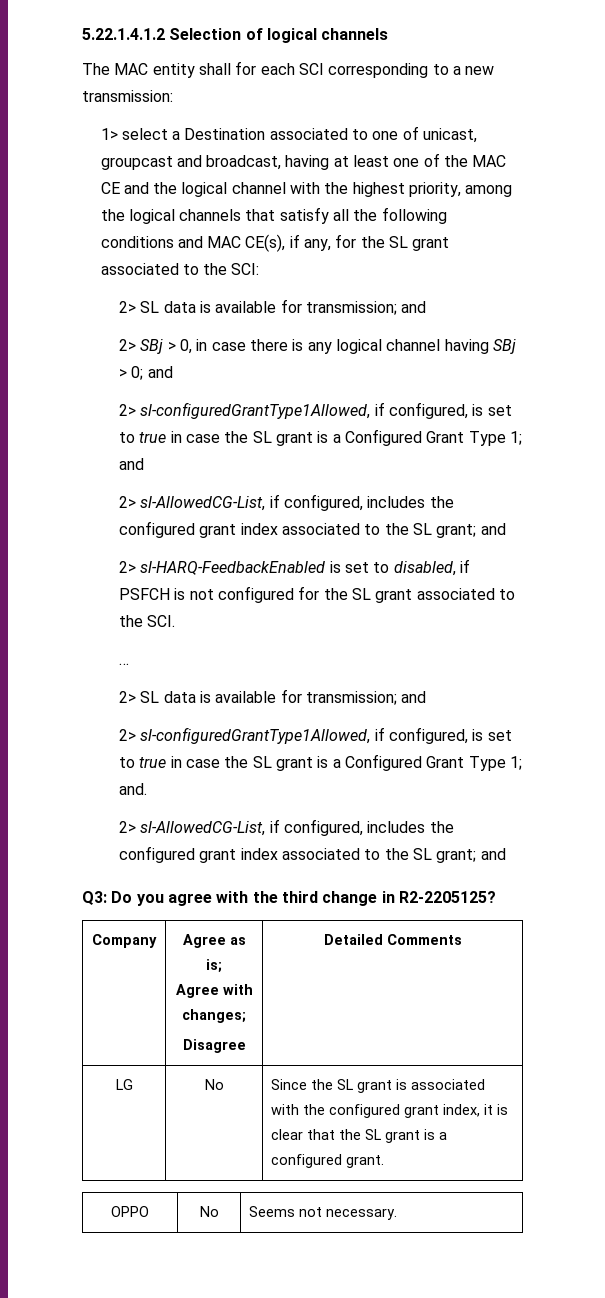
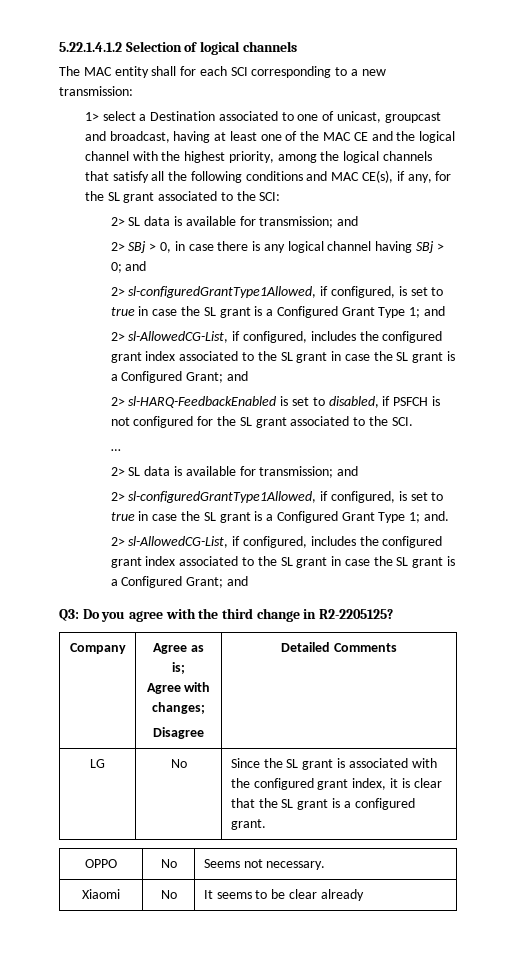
[436,524,477,538] grant; -> [296,351,455,363] [110,371,224,383] grant in case the SL grant is a Configured Grant;
[436,849,477,863] grant; -> [296,556,455,568] [110,576,224,588] grant in case the SL grant is a Configured Grant;
(398, 1214) none -> [82,889,120,899] [160,890,177,899] [203,889,364,901] // Xiaomi | No | It seems to be clear already

